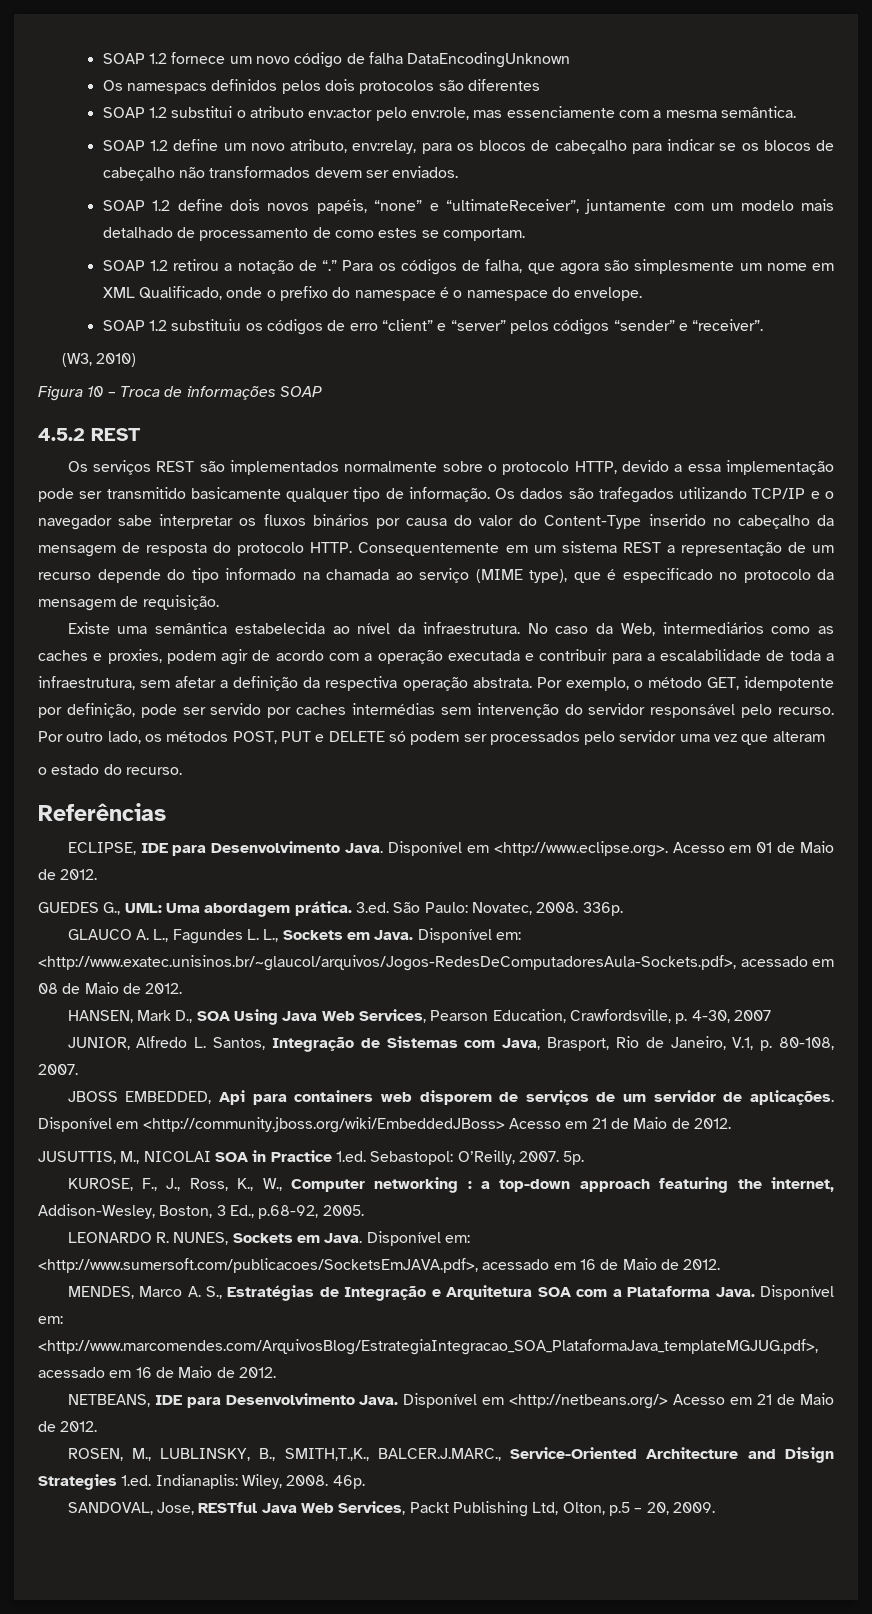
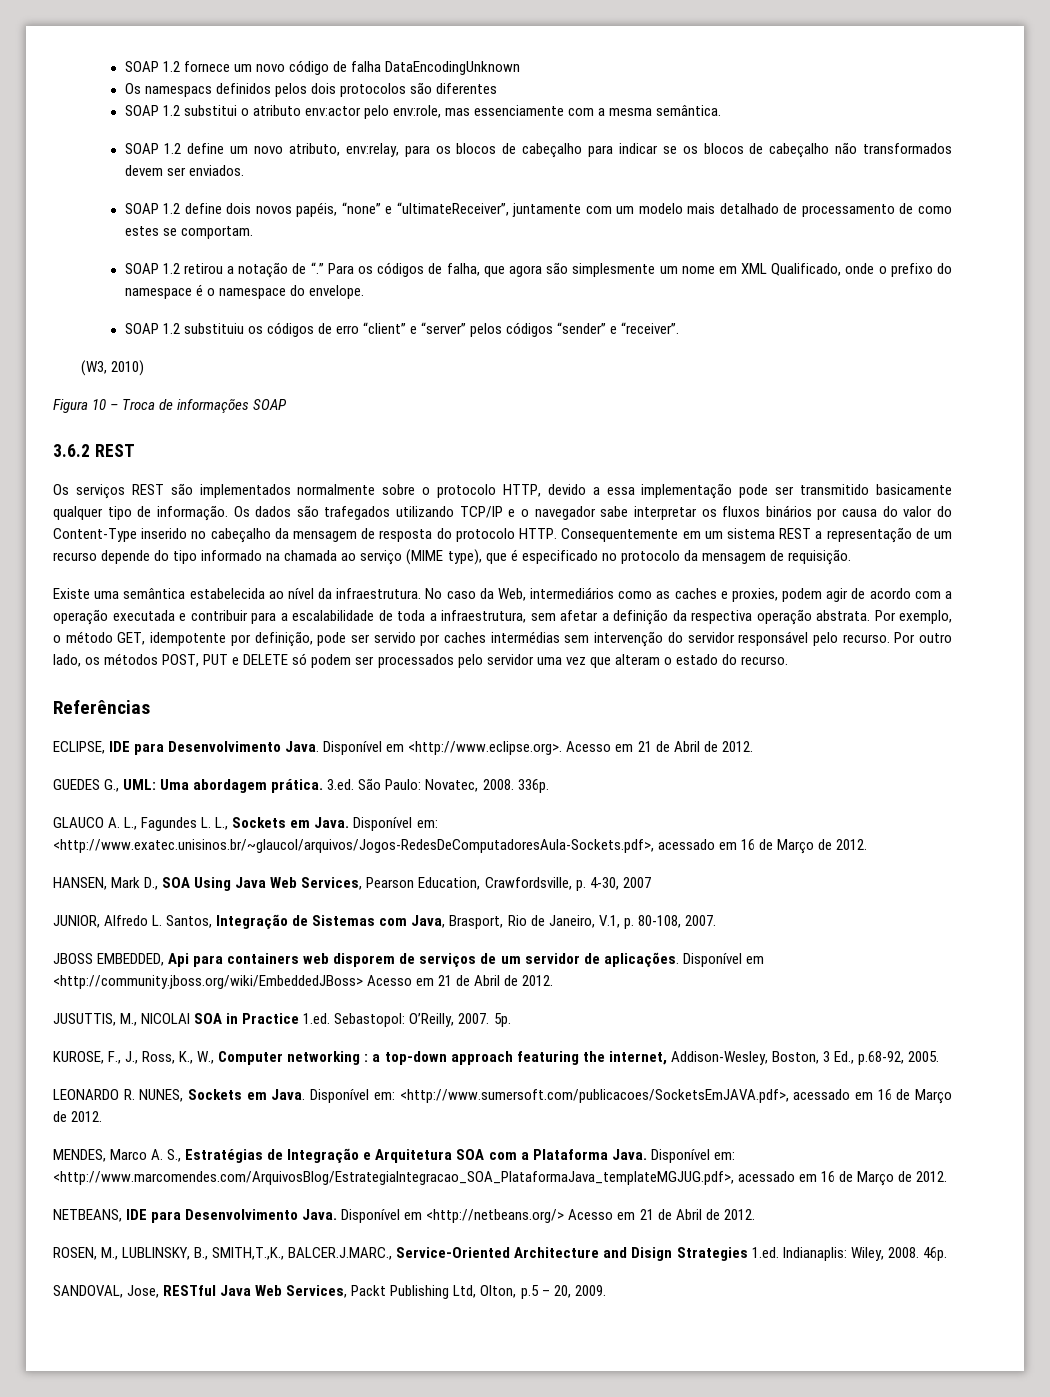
[38,428,85,441] 4.5.2 -> [53,444,90,457] 3.6.2
(825, 736) // -> (660, 659) none
[756,841,835,853] 01 de Maio -> [637,741,700,752] 21 de Abril
[38,982,119,994] 08 de Maio -> [741,839,815,854] 16 de Março
[633,1117,668,1129] Maio -> [474,975,501,986] Abril
[622,1258,657,1270] Maio -> [915,1089,953,1104] Março
[178,1366,213,1378] Maio -> [857,1171,895,1186] Março
[800,1393,835,1405] Maio -> [675,1209,702,1220] Abril

